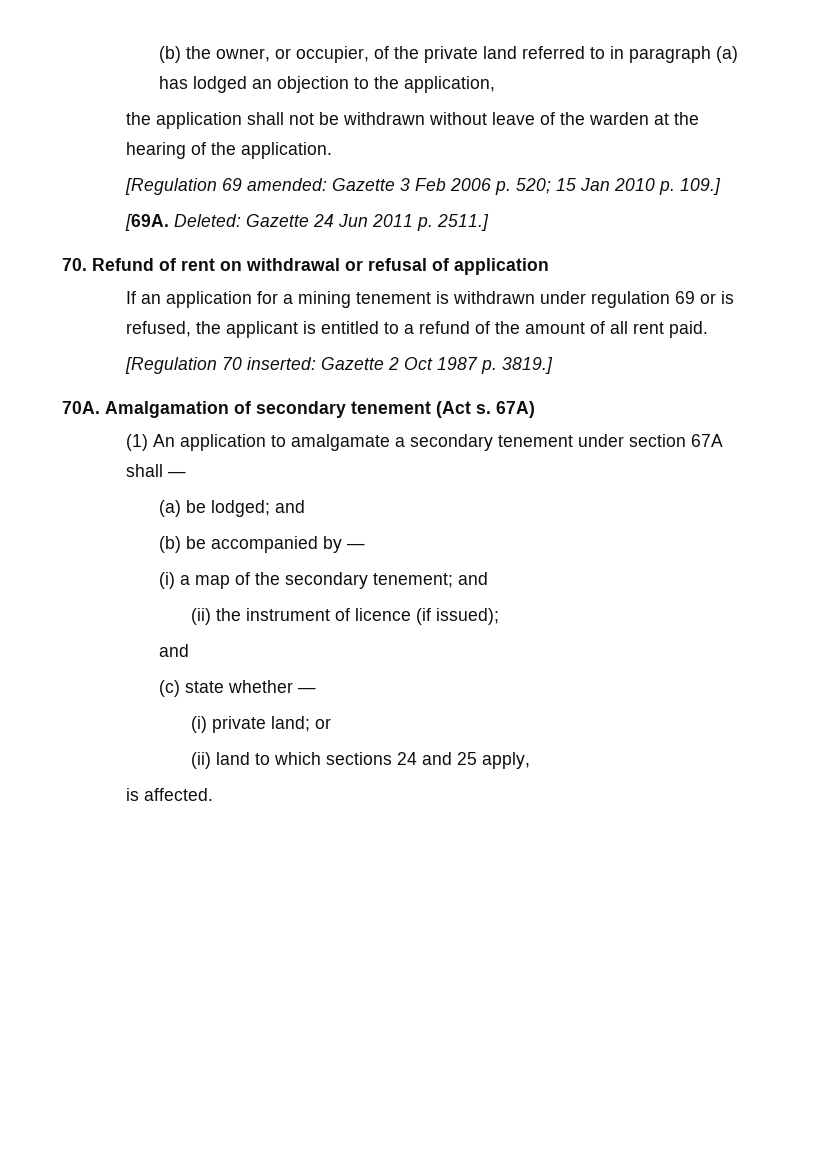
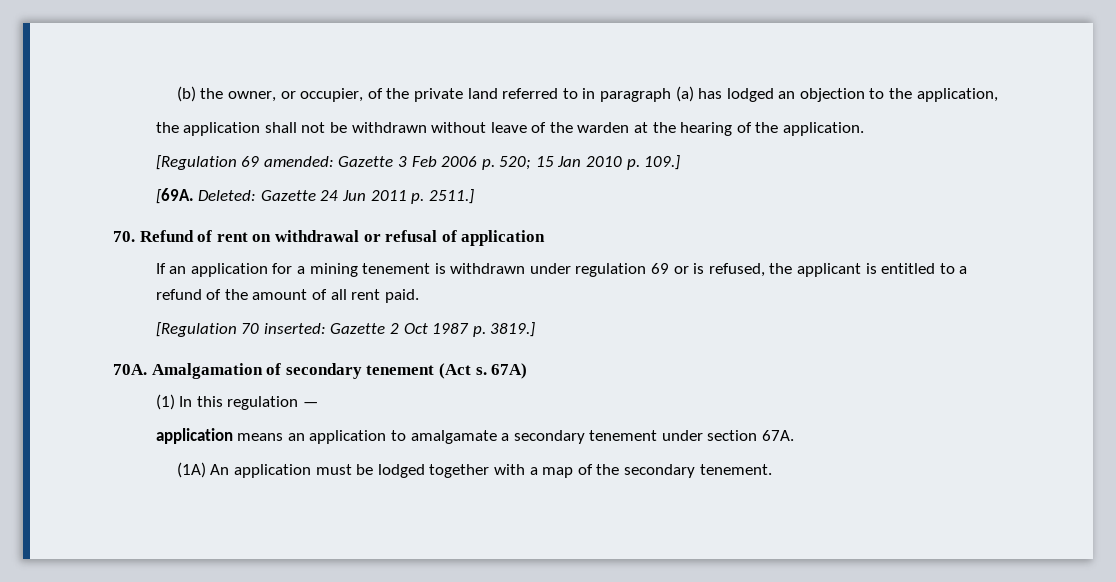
[153,434,176,447] An -> [179,396,318,410] [155,428,305,444] In this regulation — // application means an
[691,434,724,447] [126,464,187,477] [158,500,305,517] [158,536,365,553] [158,572,175,589] 67A shall — // (a) be lodged; and // (b) be accompanied by — // (i) -> [762,430,795,441] [176,462,525,478] 67A. // (1A) An application must be lodged together with
[372,572,488,588] [190,608,499,625] [158,644,189,657] [158,680,316,697] [190,716,331,733] [190,752,530,769] [126,788,214,801] tenement; and // (ii) the instrument of licence (if issued); // and // (c) state whether — // (i) private land; or // (ii) land to which sections 24 and 25 apply, // is affected. -> [699,464,772,475] tenement.

